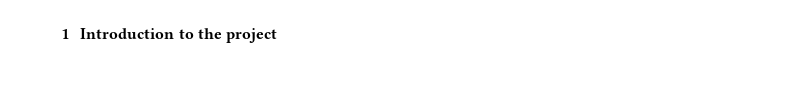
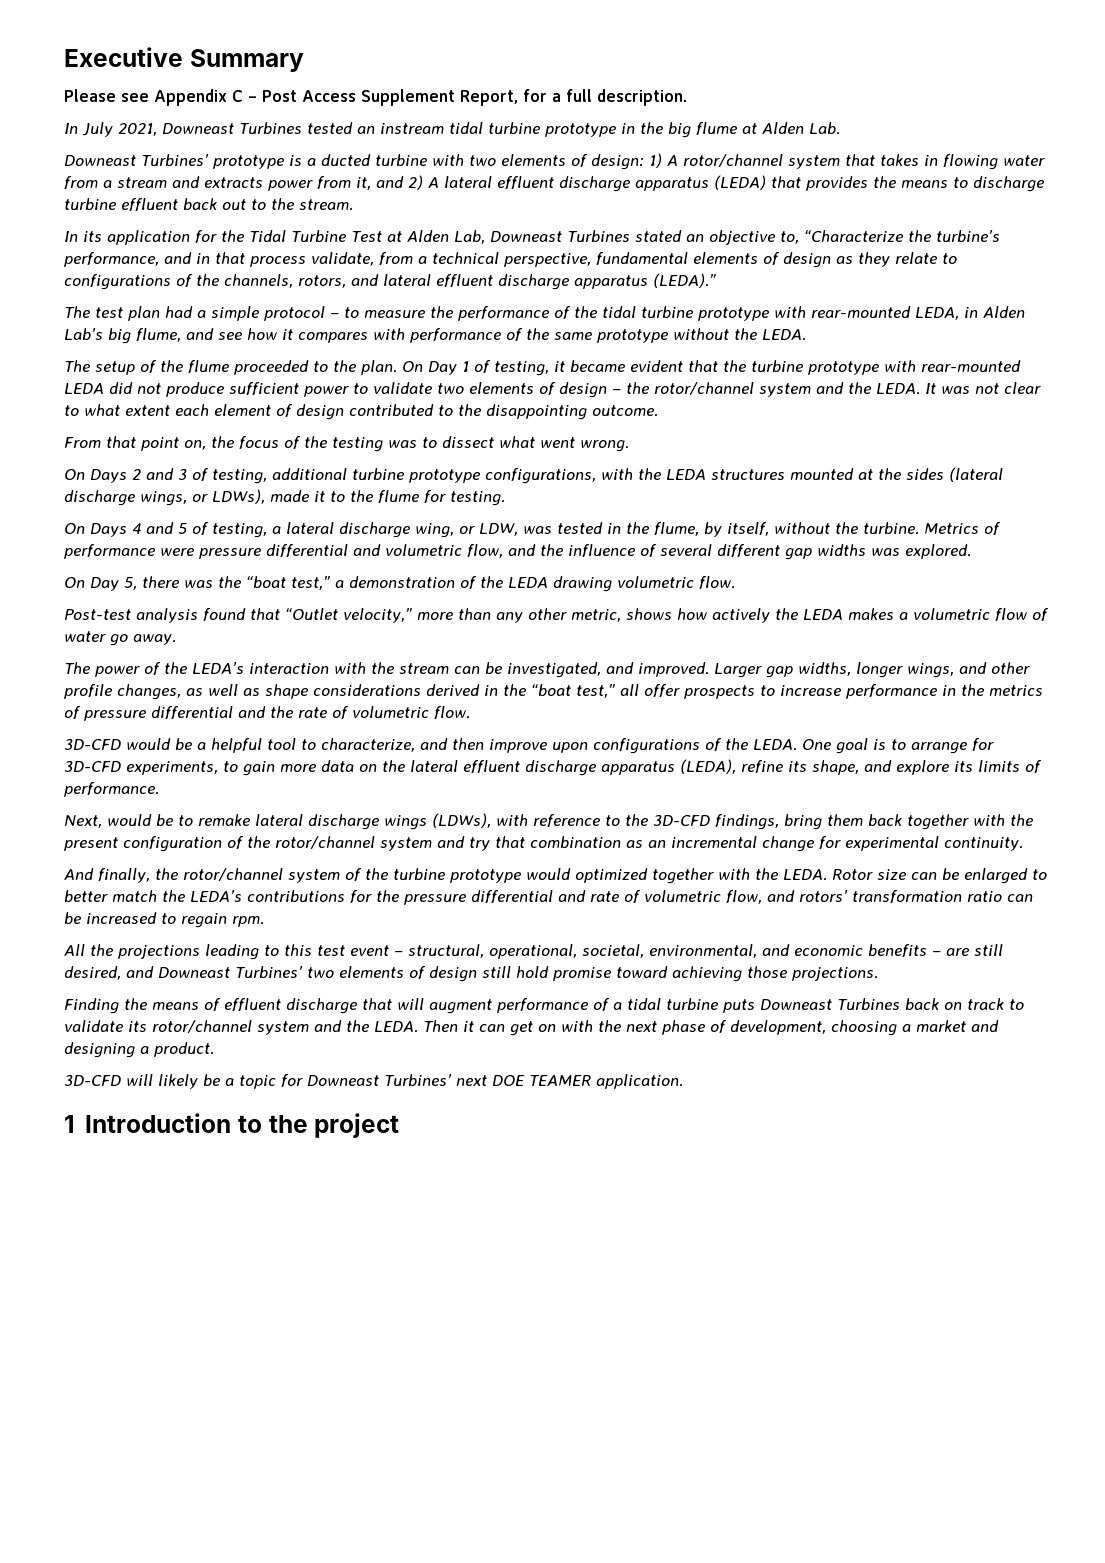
(61, 34) none -> [64,47,304,72] [64,89,688,106] [64,122,840,138] [64,153,1045,170] [64,175,1044,192] [64,198,353,211] [64,230,1000,245] [64,252,957,268] [64,273,716,290] [64,306,1025,321] [64,328,806,344] [64,360,1021,376] [64,382,1041,398] [64,404,658,420] [64,436,629,452] [64,467,1003,484] [64,489,505,506] [64,522,1001,538] [64,544,971,560] [64,576,735,592] [64,608,1049,623] [64,631,176,646] [64,662,1030,678] [64,684,1043,700] [64,706,470,721] [64,738,994,754] [64,759,1042,776] [64,782,159,797] [64,813,1033,830] [64,836,1023,852] [64,868,1047,884] [64,890,1033,905] [64,912,264,928] [64,944,1003,960] [64,966,878,982] [64,998,1024,1014] [64,1020,999,1036] [64,1042,214,1058] [64,1074,683,1089] Executive Summary // Please see Appendix C – Post Access Supplement Report, for a full description. // In July 2021, Downeast Turbines tested an instream tidal turbine prototype in the big flume at Alden Lab. // Downeast Turbines’ prototype is a ducted turbine with two elements of design: 1) A rotor/channel system that takes in flowing water from a stream and extracts power from it, and 2) A lateral effluent discharge apparatus (LEDA) that provides the means to discharge turbine effluent back out to the stream. // In its application for the Tidal Turbine Test at Alden Lab, Downeast Turbines stated an objective to, “Characterize the turbine’s performance, and in that process validate, from a technical perspective, fundamental elements of design as they relate to configurations of the channels, rotors, and lateral effluent discharge apparatus (LEDA).” // The test plan had a simple protocol – to measure the performance of the tidal turbine prototype with rear-mounted LEDA, in Alden Lab’s big flume, and see how it compares with performance of the same prototype without the LEDA. // The setup of the flume proceeded to the plan. On Day 1 of testing, it became evident that the turbine prototype with rear-mounted LEDA did not produce sufficient power to validate two elements of design – the rotor/channel system and the LEDA. It was not clear to what extent each element of design contributed to the disappointing outcome. // From that point on, the focus of the testing was to dissect what went wrong. // On Days 2 and 3 of testing, additional turbine prototype configurations, with the LEDA structures mounted at the sides (lateral discharge wings, or LDWs), made it to the flume for testing. // On Days 4 and 5 of testing, a lateral discharge wing, or LDW, was tested in the flume, by itself, without the turbine. Metrics of performance were pressure differential and volumetric flow, and the influence of several different gap widths was explored. // On Day 5, there was the “boat test,” a demonstration of the LEDA drawing volumetric flow. // Post-test analysis found that “Outlet velocity,” more than any other metric, shows how actively the LEDA makes a volumetric flow of water go away. // The power of the LEDA’s interaction with the stream can be investigated, and improved. Larger gap widths, longer wings, and other profile changes, as well as shape considerations derived in the “boat test,” all offer prospects to increase performance in the metrics of pressure differential and the rate of volumetric flow. // 3D-CFD would be a helpful tool to characterize, and then improve upon configurations of the LEDA. One goal is to arrange for 3D-CFD experiments, to gain more data on the lateral effluent discharge apparatus (LEDA), refine its shape, and explore its limits of performance. // Next, would be to remake lateral discharge wings (LDWs), with reference to the 3D-CFD findings, bring them back together with the present configuration of the rotor/channel system and try that combination as an incremental change for experimental continuity. // And finally, the rotor/channel system of the turbine prototype would optimized together with the LEDA. Rotor size can be enlarged to better match the LEDA’s contributions for the pressure differential and rate of volumetric flow, and rotors’ transformation ratio can be increased to regain rpm. // All the projections leading to this test event – structural, operational, societal, environmental, and economic benefits – are still desired, and Downeast Turbines’ two elements of design still hold promise toward achieving those projections. // Finding the means of effluent discharge that will augment performance of a tidal turbine puts Downeast Turbines back on track to validate its rotor/channel system and the LEDA. Then it can get on with the next phase of development, choosing a market and designing a product. // 3D-CFD will likely be a topic for Downeast Turbines’ next DOE TEAMER application. //

